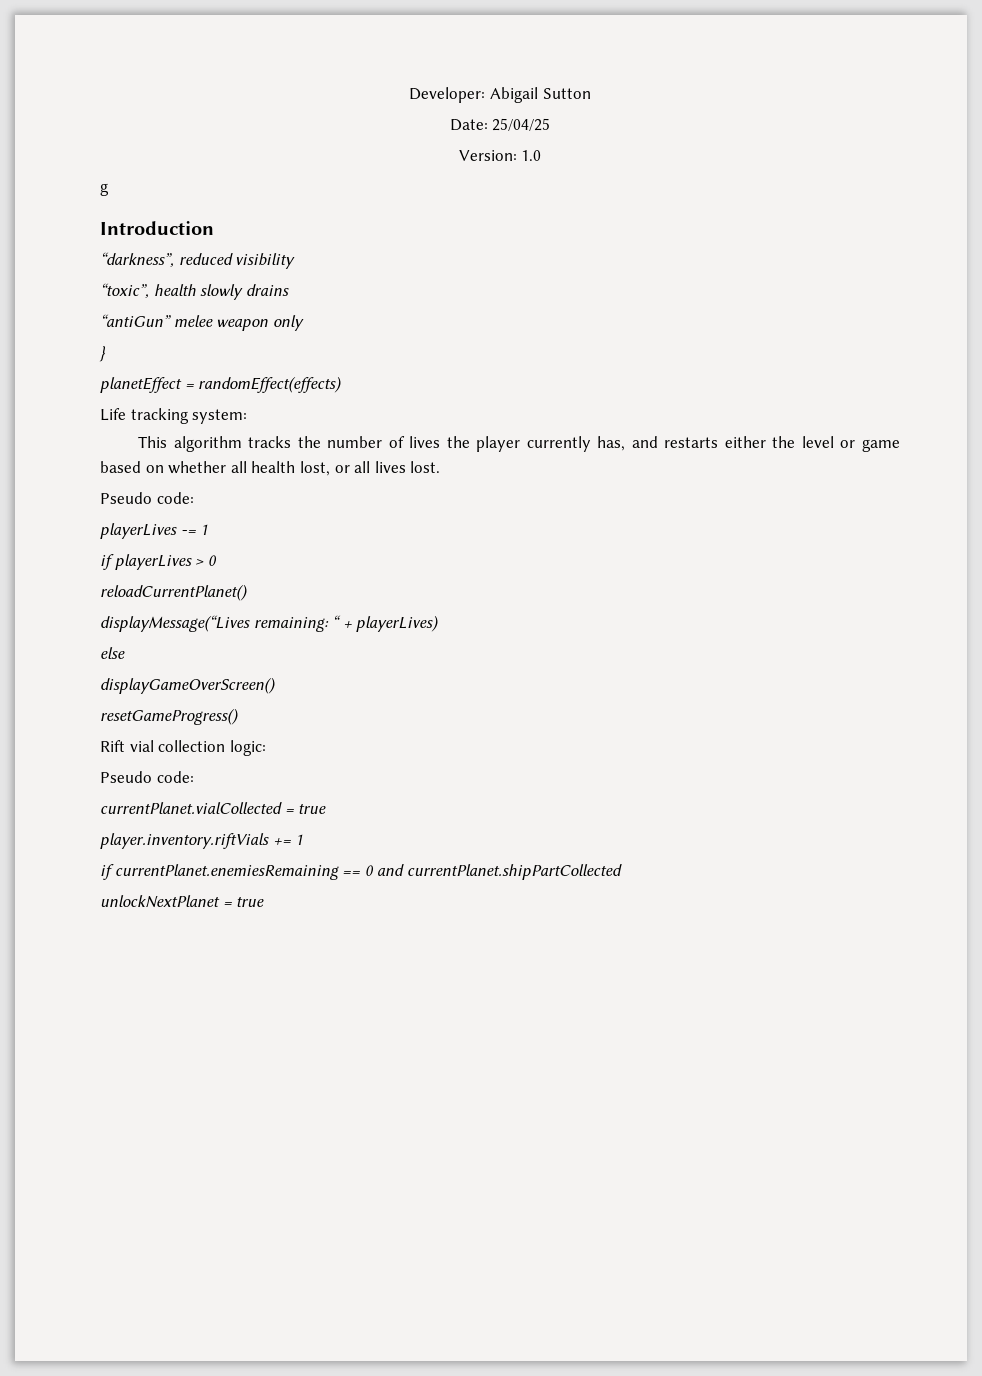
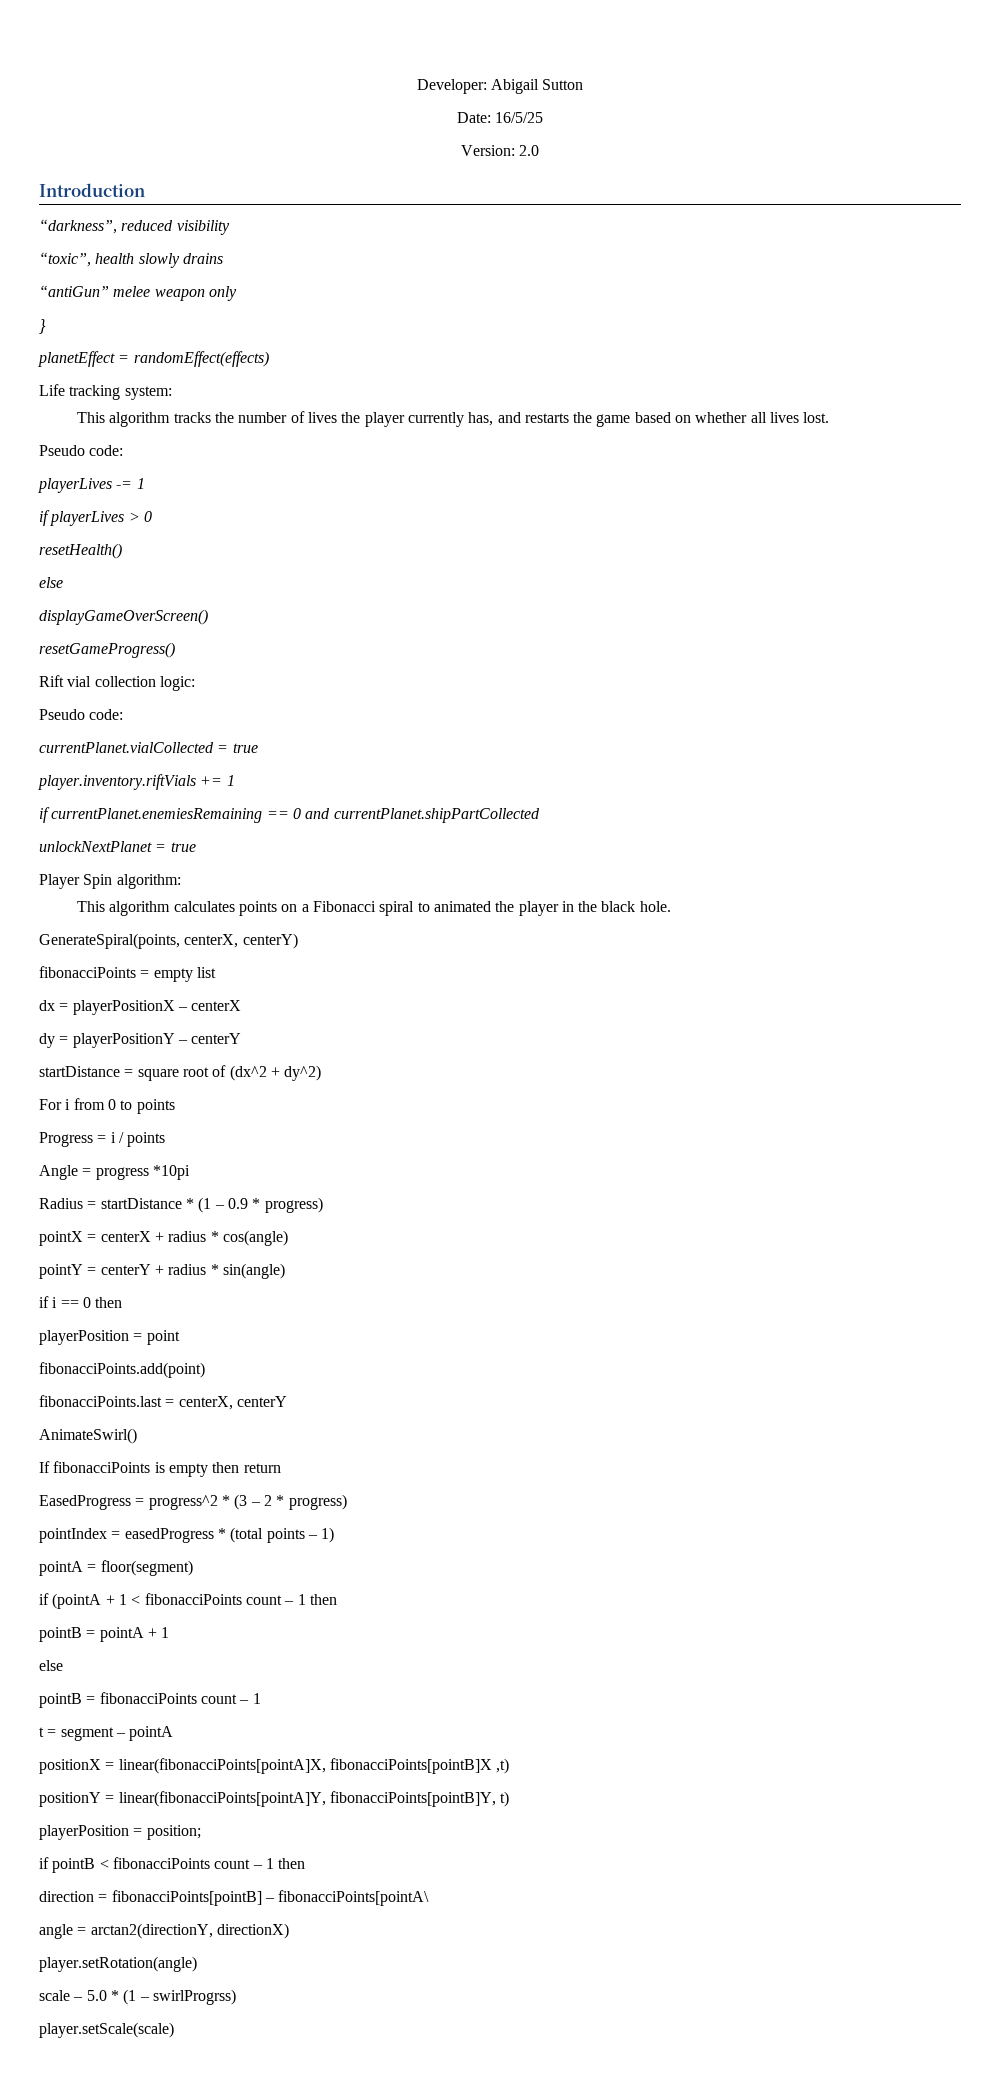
[492,118,551,131] 25/04/25 -> [495,112,544,123] 16/5/25
[521,150,542,161] [100,183,109,196] 1.0 // g -> [519,145,540,156] 2.0
[724,436,856,448] either the level or -> [573,412,593,423] the
[251,461,371,476] health lost, or all -> (767, 417) none
[100,584,248,601] [100,615,440,632] reloadCurrentPlanet() // displayMessage(“Lives remaining: “ + playerLives) -> [39,543,122,559] resetHealth()
(265, 902) none -> [39,874,181,889] [76,901,671,916] [39,933,298,949] [39,966,216,982] [39,1000,242,1015] [39,1033,242,1048] [39,1065,322,1081] [39,1098,175,1114] [39,1132,166,1147] [39,1165,190,1180] [39,1197,323,1213] [39,1230,288,1246] [39,1263,285,1279] [39,1296,123,1308] [39,1330,180,1345] [39,1362,205,1378] [39,1395,287,1410] [39,1428,137,1444] [39,1461,281,1477] [39,1494,347,1510] [39,1527,335,1543] [39,1560,193,1576] [39,1593,337,1609] [39,1627,170,1642] [39,1660,63,1671] [39,1692,261,1708] [39,1726,174,1741] [39,1758,510,1774] [39,1791,510,1807] [39,1825,201,1840] [39,1857,306,1873] [39,1890,430,1906] [39,1923,289,1939] [39,1956,197,1972] [39,1989,236,2005] [39,2022,174,2038] // Player Spin algorithm: // This algorithm calculates points on a Fibonacci spiral to animated the player in the black hole. // GenerateSpiral(points, centerX, centerY) // fibonacciPoints = empty list // dx = playerPositionX – centerX // dy = playerPositionY – centerY // startDistance = square root of (dx^2 + dy^2) // For i from 0 to points // Progress = i / points // Angle = progress *10pi // Radius = startDistance * (1 – 0.9 * progress) // pointX = centerX + radius * cos(angle) // pointY = centerY + radius * sin(angle) // if i == 0 then // playerPosition = point // fibonacciPoints.add(point) // fibonacciPoints.last = centerX, centerY // AnimateSwirl() // If fibonacciPoints is empty then return // EasedProgress = progress^2 * (3 – 2 * progress) // pointIndex = easedProgress * (total points – 1) // pointA = floor(segment) // if (pointA + 1 < fibonacciPoints count – 1 then // pointB = pointA + 1 // else // pointB = fibonacciPoints count – 1 // t = segment – pointA // positionX = linear(fibonacciPoints[pointA]X, fibonacciPoints[pointB]X ,t) // positionY = linear(fibonacciPoints[pointA]Y, fibonacciPoints[pointB]Y, t) // playerPosition = position; // if pointB < fibonacciPoints count – 1 then // direction = fibonacciPoints[pointB] – fibonacciPoints[pointA\ // angle = arctan2(directionY, directionX) // player.setRotation(angle) // scale – 5.0 * (1 – swirlProgrss) // player.setScale(scale)

